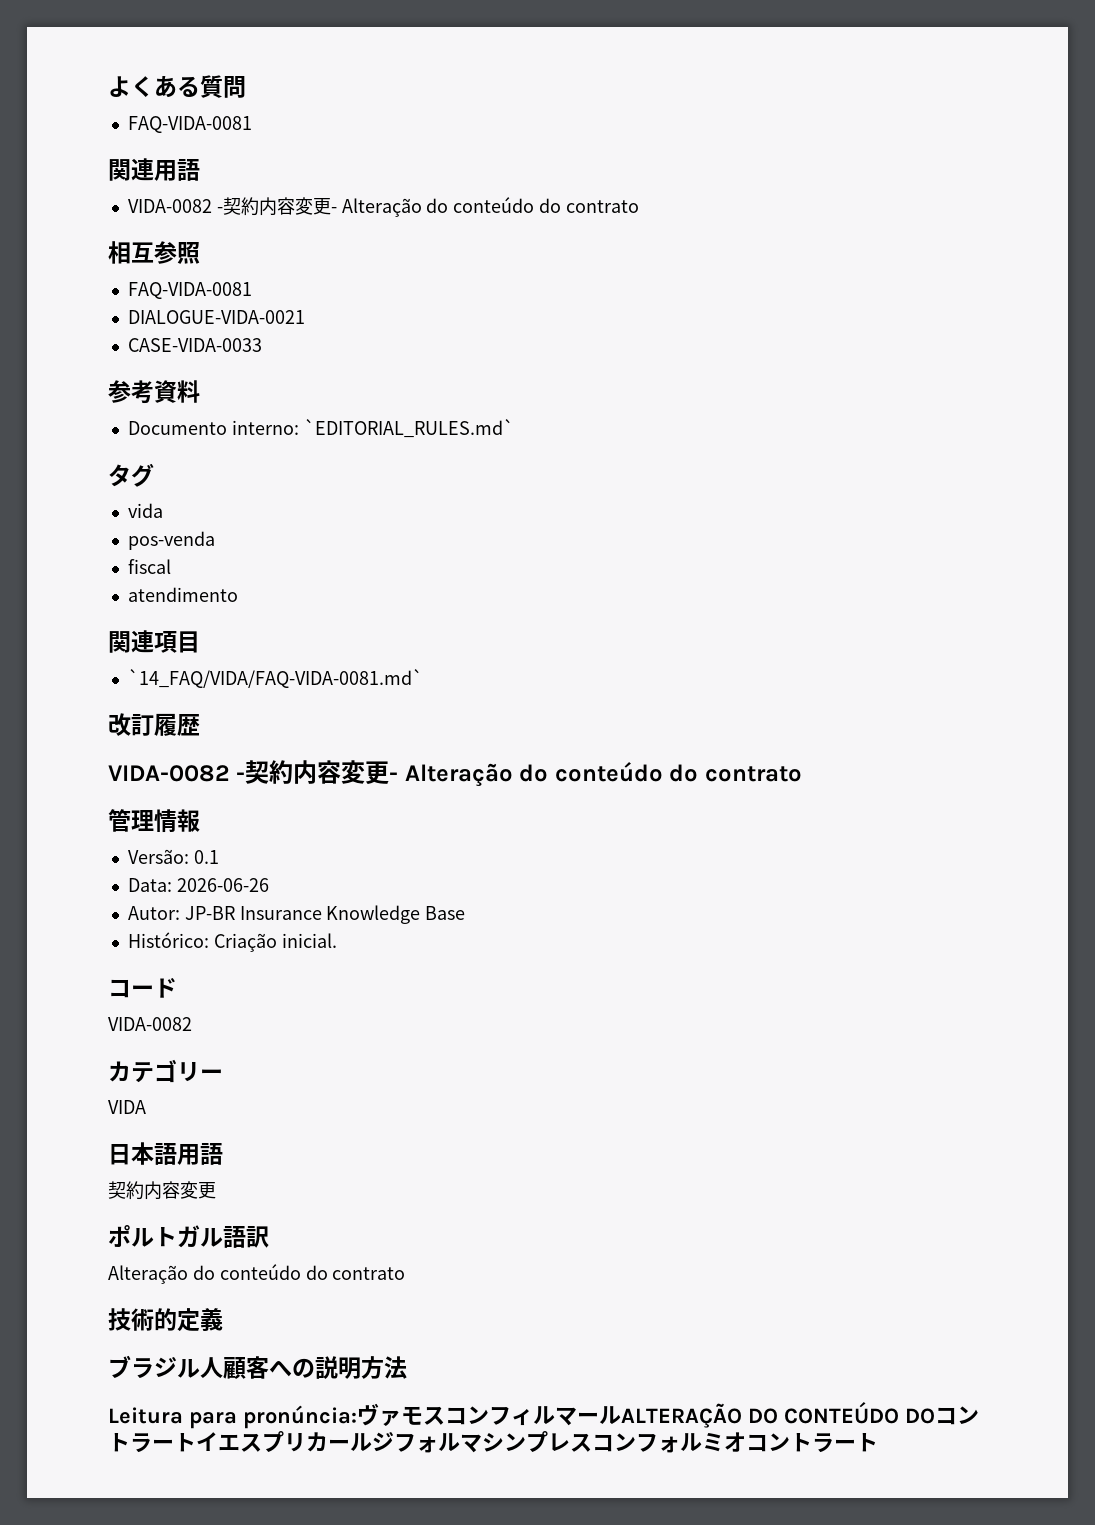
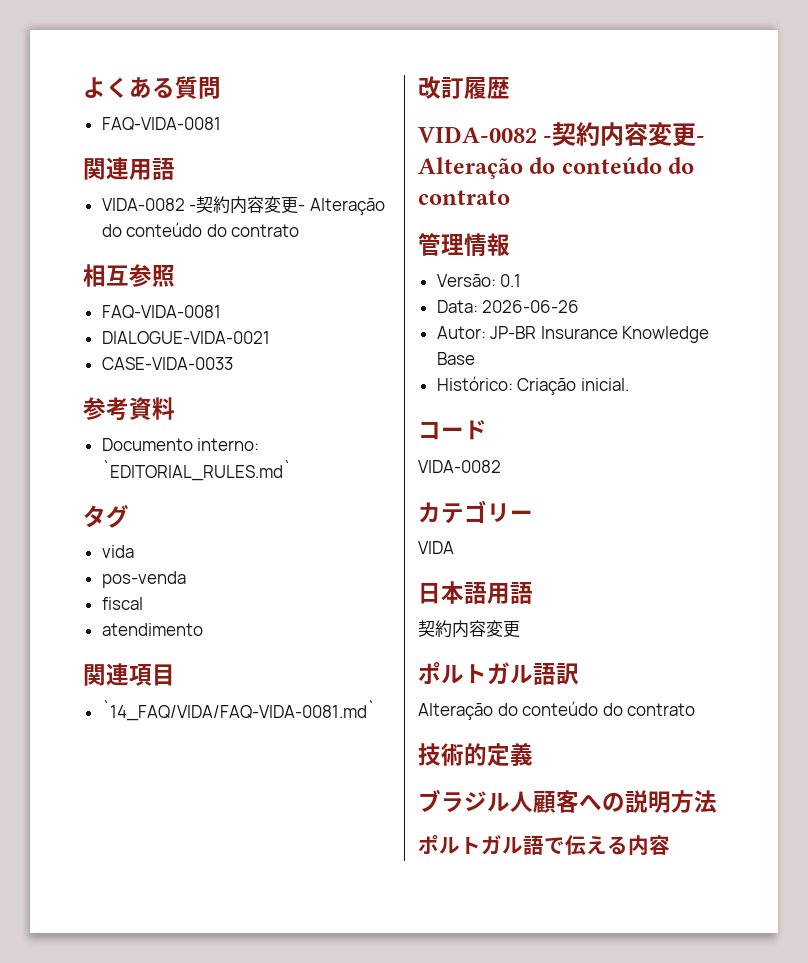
[108,1402,979,1429] [108,1431,878,1453] Leitura para pronúncia:ヴァモスコンフィルマールALTERAÇÃO DO CONTEÚDO DOコントラートイエスプリカールジフォルマシンプレスコンフォルミオコントラート -> [418,835,670,856] ポルトガル語で伝える内容

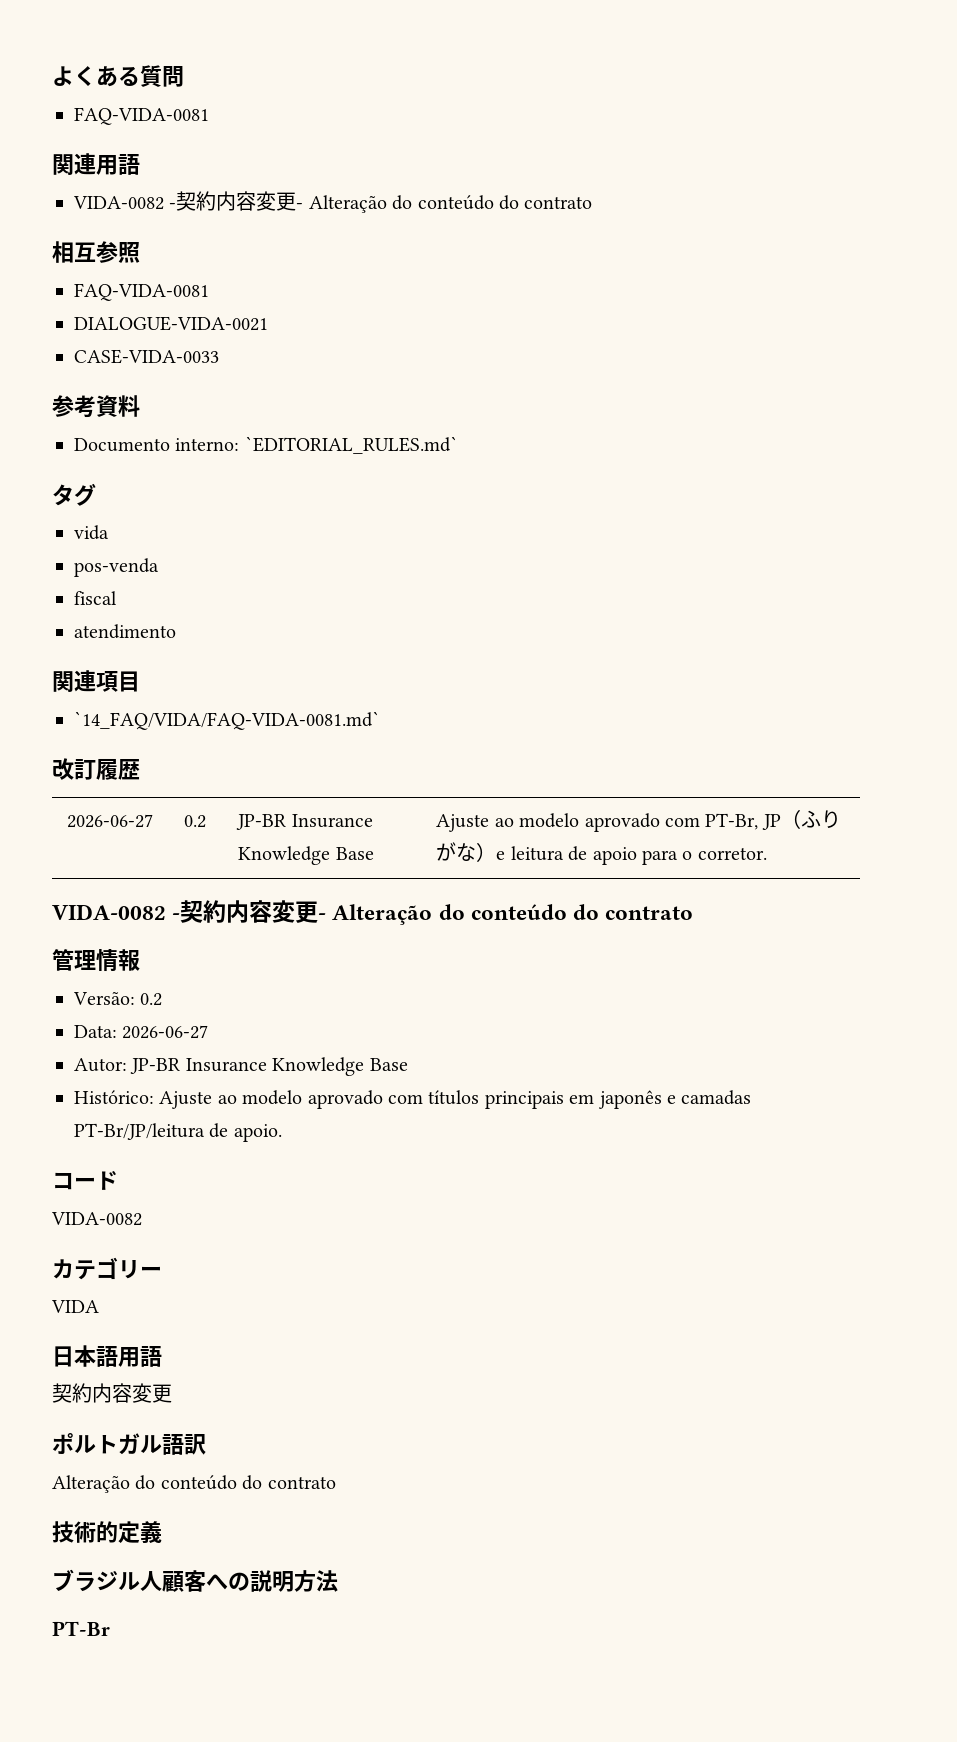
(510, 88) none -> [67,814,154,828] [184,815,207,828] [236,814,373,830] [238,846,374,865] [436,809,841,832] [436,842,767,865] // 2026-06-27 | 0.2 | JP-BR Insurance Knowledge Base | Ajuste ao modelo aprovado com PT-Br, JP（ふりがな）e leitura de apoio para o corretor.
[500,274,522,287] 0.1 -> [140,993,163,1006] 0.2
[482,300,580,313] 2026-06-26 -> [122,1025,209,1039] 2026-06-27
[517,377,629,395] Criação inicial. -> [159,1090,752,1109] [74,1123,282,1142] Ajuste ao modelo aprovado com títulos principais em japonês e camadas PT-Br/JP/leitura de apoio.
[418,835,670,856] ポルトガル語で伝える内容 -> [52,1621,110,1636] PT-Br

